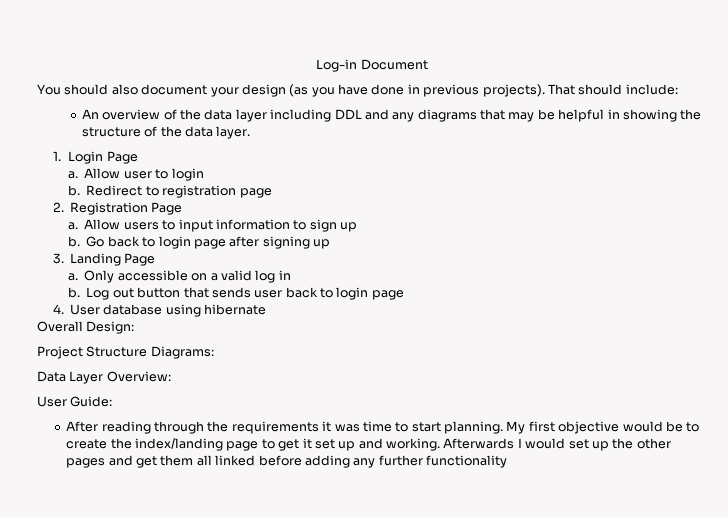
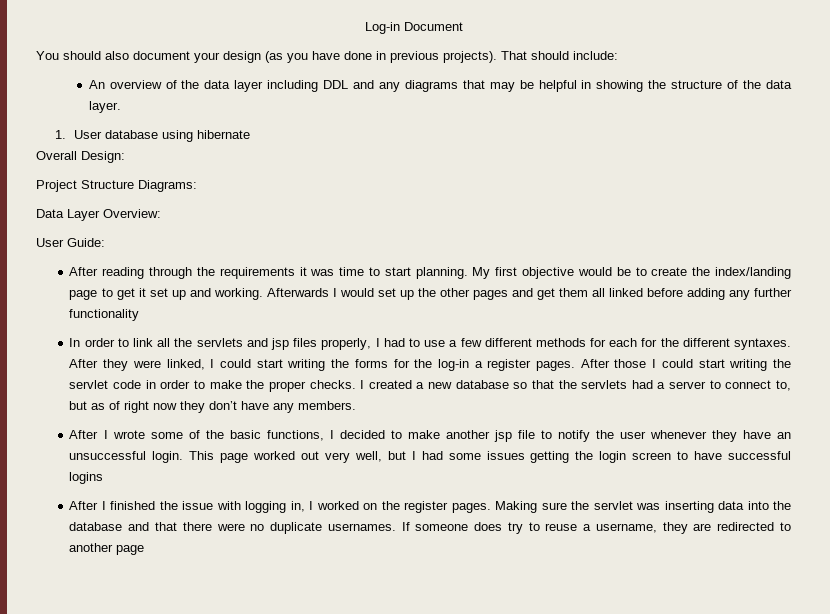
[68,151,138,164] [68,168,204,181] [68,185,272,198] [52,202,183,215] [68,219,358,232] [68,236,331,249] [52,253,156,266] [68,270,291,283] [68,287,404,300] [52,304,64,314] Login Page // a. Allow user to login // b. Redirect to registration page // 2. Registration Page // a. Allow users to input information to sign up // b. Go back to login page after signing up // 3. Landing Page // a. Only accessible on a valid log in // b. Log out button that sends user back to login page // 4. -> (67, 134) none
(508, 461) none -> [69,338,791,350] [69,359,792,371] [69,380,791,392] [69,401,357,413] [69,430,791,442] [69,451,792,463] [69,472,104,484] [69,501,792,513] [69,522,791,534] [69,543,145,555] // In order to link all the servlets and jsp files properly, I had to use a few different methods for each for the different syntaxes. After they were linked, I could start writing the forms for the log-in a register pages. After those I could start writing the servlet code in order to make the proper checks. I created a new database so that the servlets had a server to connect to, but as of right now they don’t have any members. // After I wrote some of the basic functions, I decided to make another jsp file to notify the user whenever they have an unsuccessful login. This page worked out very well, but I had some issues getting the login screen to have successful logins // After I finished the issue with logging in, I worked on the register pages. Making sure the servlet was inserting data into the database and that there were no duplicate usernames. If someone does try to reuse a username, they are redirected to another page

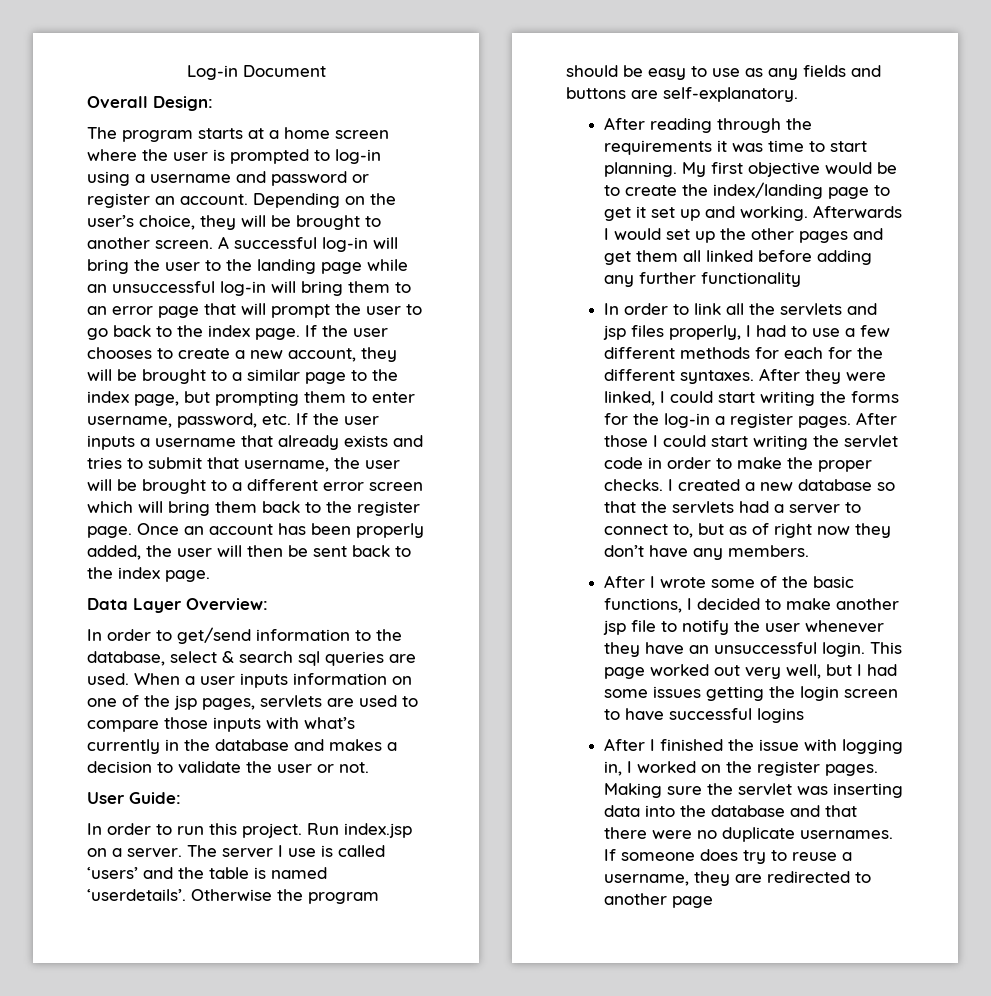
[36,51,618,63] [88,80,793,92] [88,101,121,113] [55,130,251,142] [36,151,125,163] [36,180,197,192] [36,209,161,221] [36,238,105,247] You should also document your design (as you have done in previous projects). That should include: // An overview of the data layer including DDL and any diagrams that may be helpful in showing the structure of the data layer. // 1. User database using hibernate // Overall Design: // Project Structure Diagrams: // Data Layer Overview: // User Guide: -> [87,96,213,111] [87,127,389,142] [87,149,381,164] [87,171,369,186] [87,193,396,208] [87,215,381,230] [87,236,398,252] [87,259,408,274] [87,281,411,296] [87,303,422,318] [87,325,388,340] [87,347,397,362] [87,369,398,384] [87,391,415,406] [87,413,379,428] [87,435,423,450] [87,457,400,472] [87,479,423,494] [87,501,420,516] [87,523,424,538] [87,545,411,560] [87,567,210,582] [87,598,268,613] [87,627,402,644] [87,651,416,666] [87,673,412,688] [87,695,418,710] [87,717,355,732] [87,739,397,754] [87,761,369,774] [87,792,181,804] [87,823,412,838] [87,845,385,858] [87,867,327,879] [87,889,379,904] [566,65,881,80] [566,87,798,102] Overall Design: // The program starts at a home screen where the user is prompted to log-in using a username and password or register an account. Depending on the user’s choice, they will be brought to another screen. A successful log-in will bring the user to the landing page while an unsuccessful log-in will bring them to an error page that will prompt the user to go back to the index page. If the user chooses to create a new account, they will be brought to a similar page to the index page, but prompting them to enter username, password, etc. If the user inputs a username that already exists and tries to submit that username, the user will be brought to a different error screen which will bring them back to the register page. Once an account has been properly added, the user will then be sent back to the index page. // Data Layer Overview: // In order to get/send information to the database, select & search sql queries are used. When a user inputs information on one of the jsp pages, servlets are used to compare those inputs with what’s currently in the database and makes a decision to validate the user or not. // User Guide: // In order to run this project. Run index.jsp on a server. The server I use is called ‘users’ and the table is named ‘userdetails’. Otherwise the program should be easy to use as any fields and buttons are self-explanatory.

